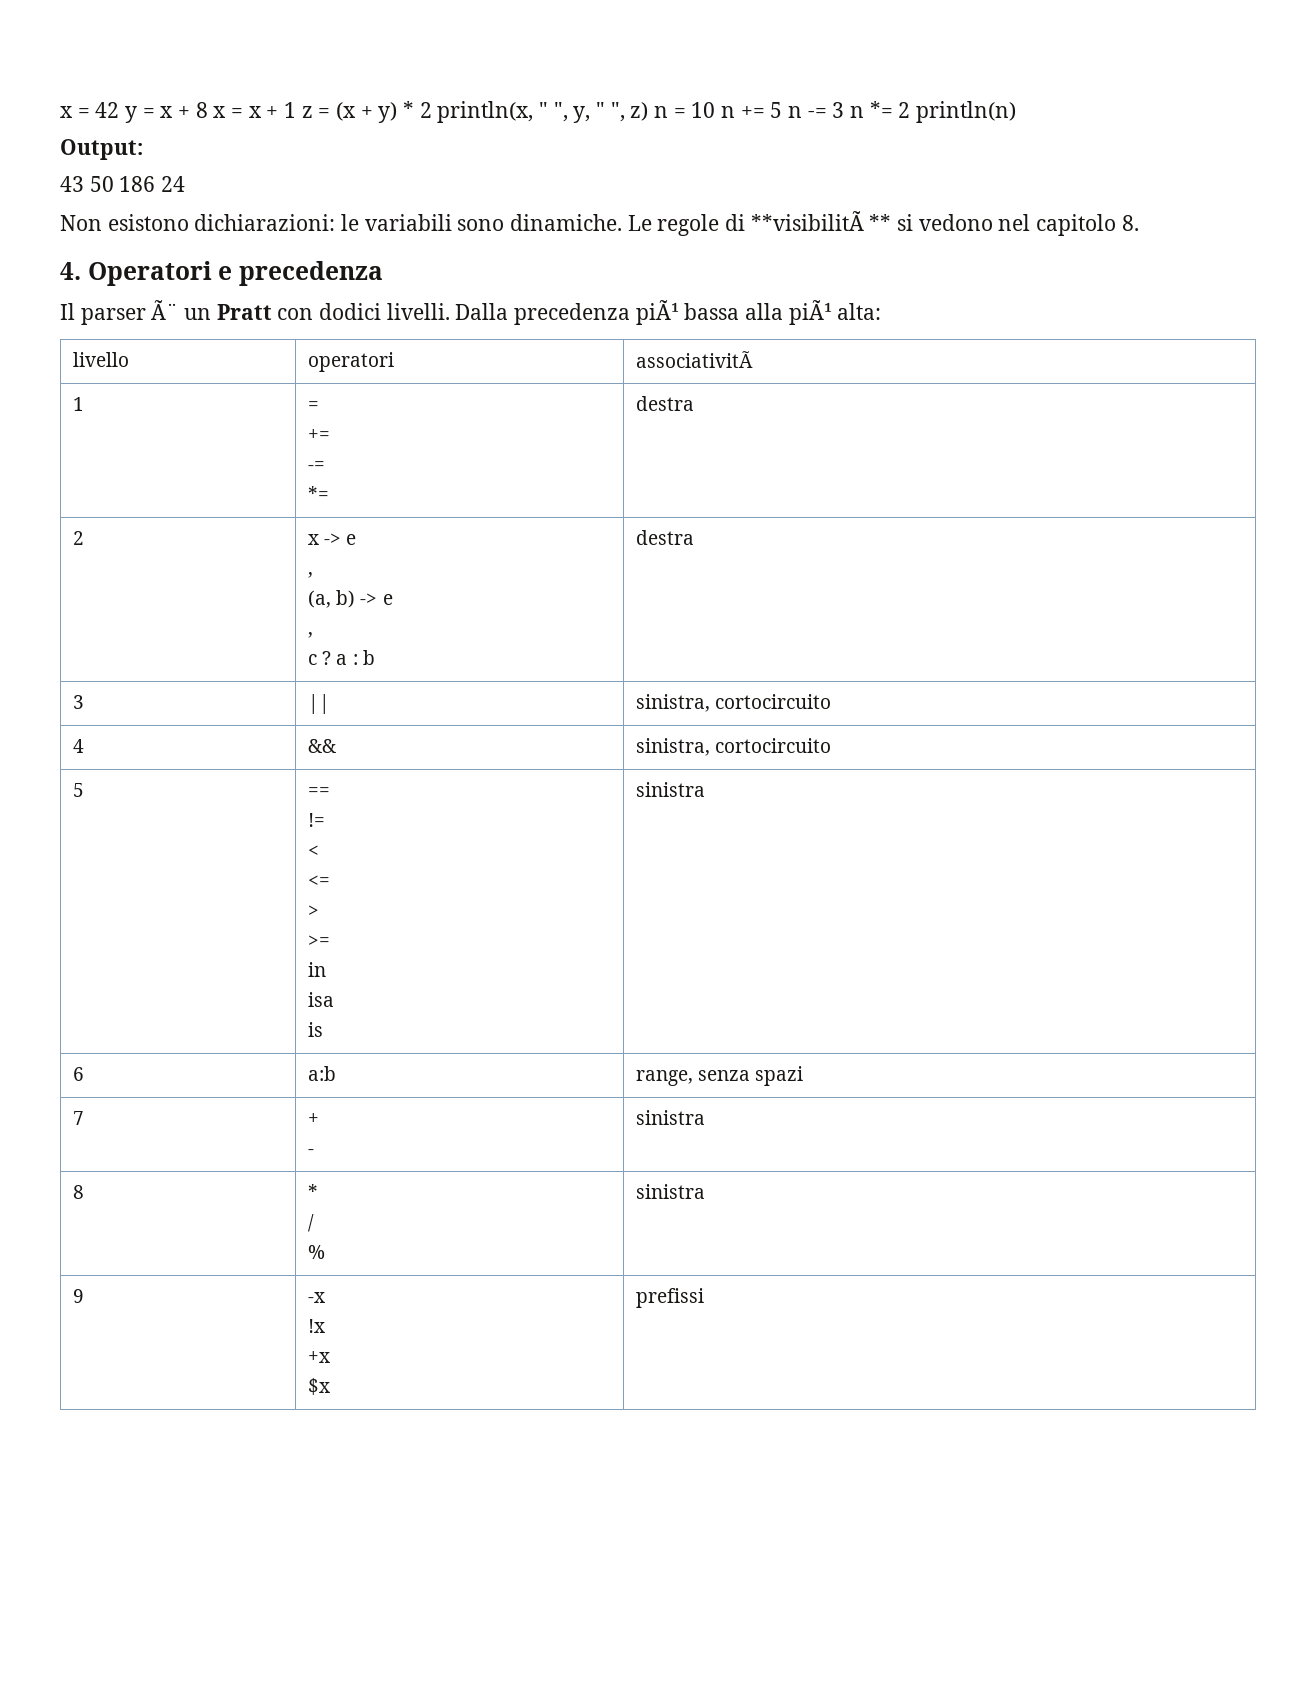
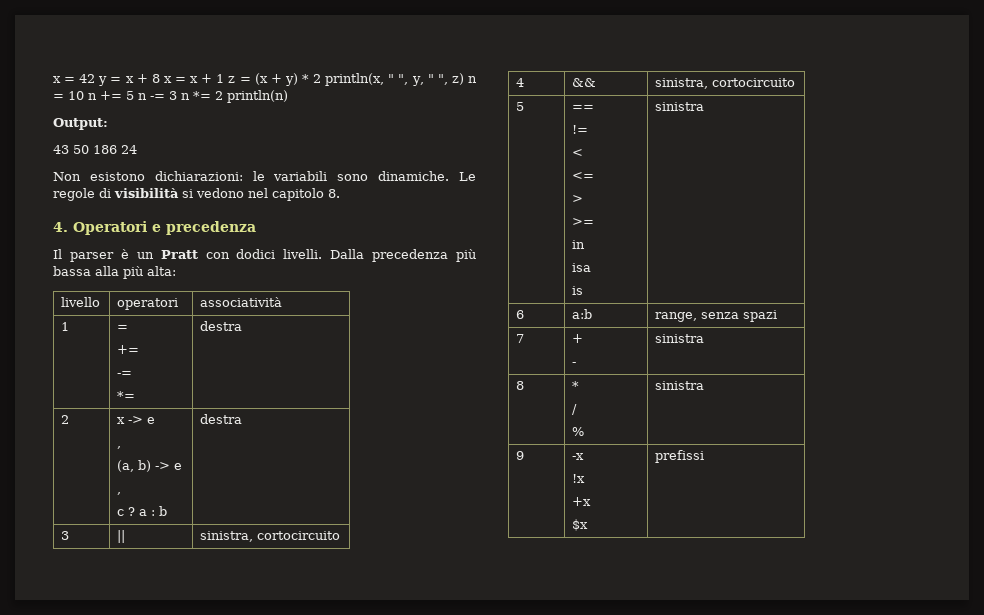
[750,211,892,231] **visibilitÃ ** -> [114,188,179,198] visibilità
[151,300,179,320] Ã¨ -> [120,249,129,259] è
[635,300,679,325] piÃ¹ -> [456,249,476,262] più
[788,300,832,325] piÃ¹ -> [123,266,143,279] più
[636,351,754,368] associativitÃ -> [200,297,283,307] associatività

